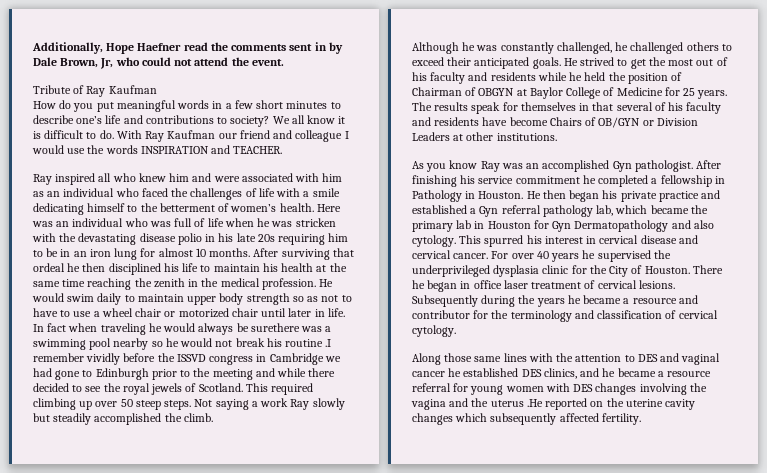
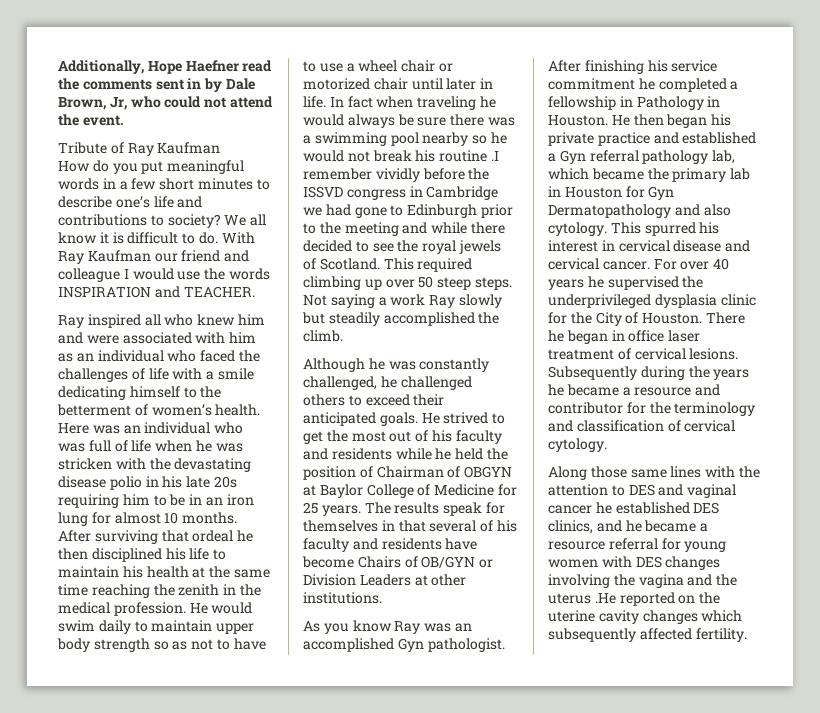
[250,323,300,332] surethere -> [417,114,485,126] sure there

